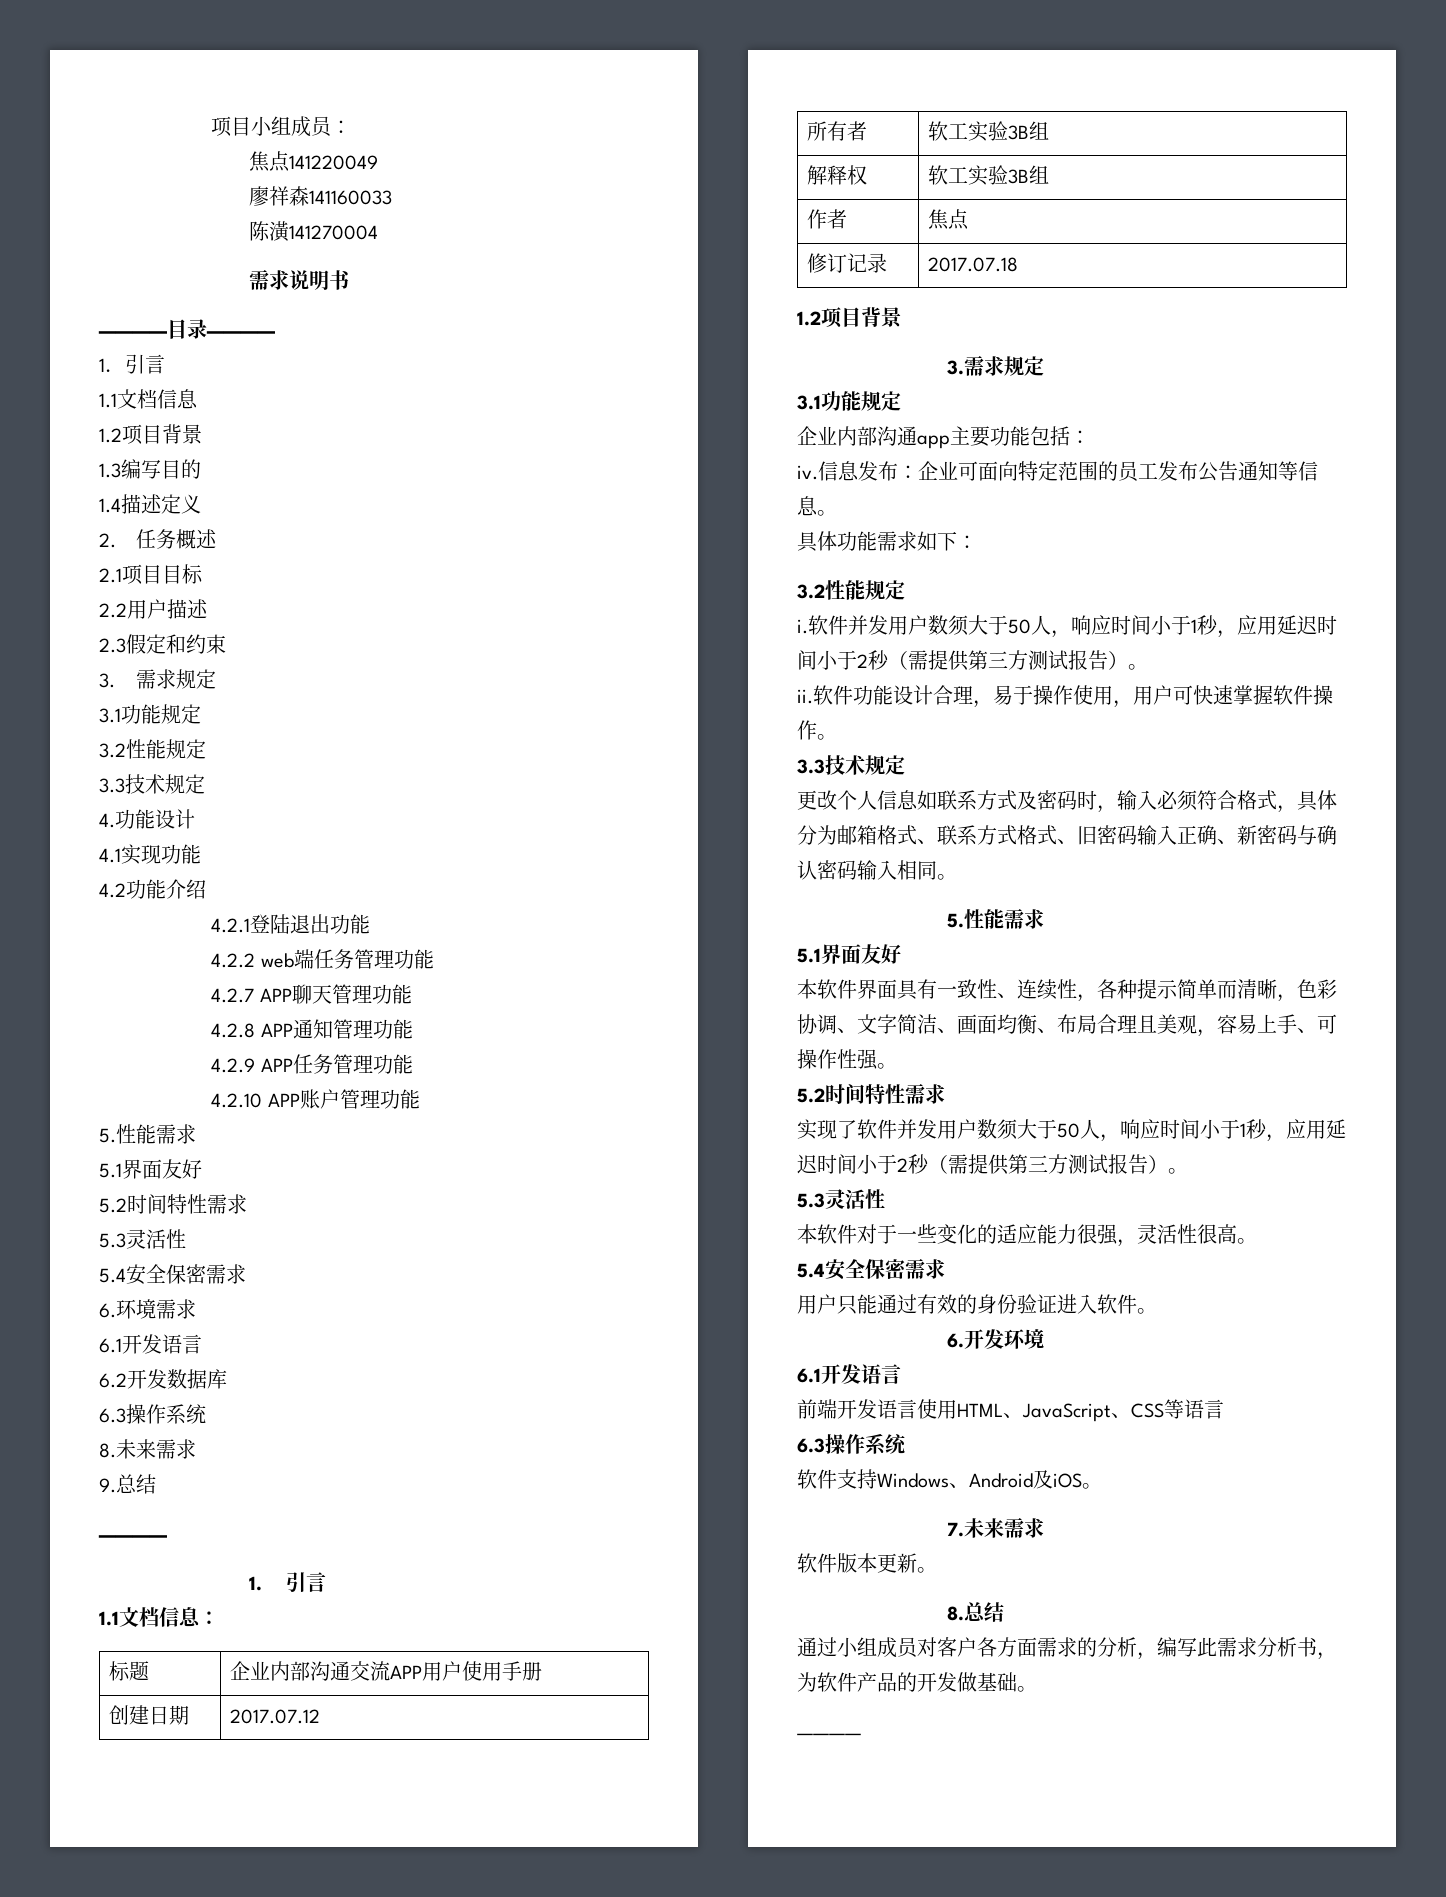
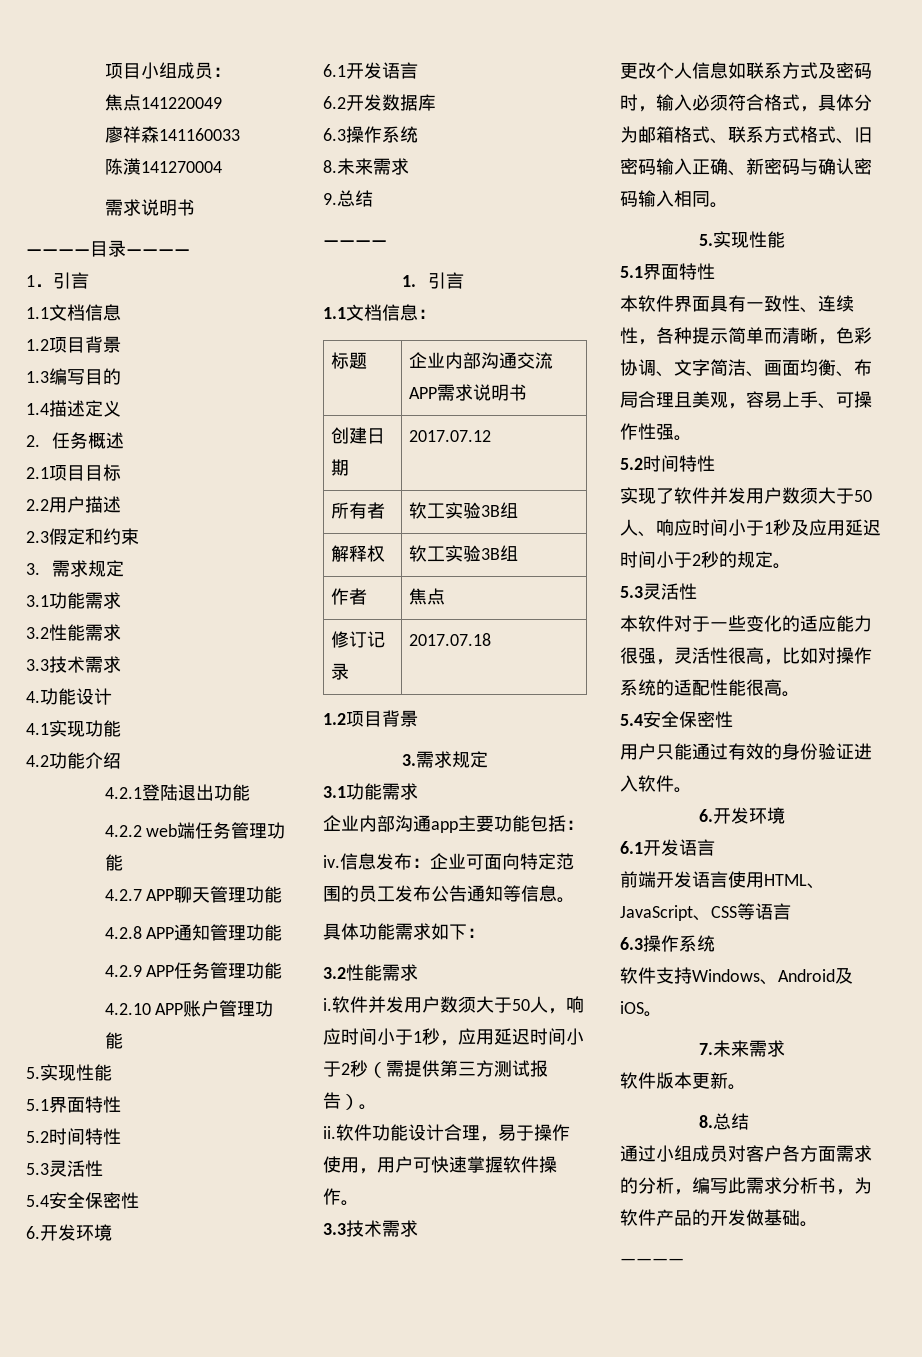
[161,704,201,724] [99,739,206,759] [99,774,205,794] 规定 // 3.2性能规定 // 3.3技术规定 -> [85,592,121,609] [26,624,121,641] [26,656,121,673] 需求 // 3.2性能需求 // 3.3技术需求
[116,1124,196,1144] [99,1159,202,1179] [99,1194,247,1214] 性能需求 // 5.1界面友好 // 5.2时间特性需求 -> [40,1064,112,1081] [26,1096,121,1113] [26,1128,121,1145] 实现性能 // 5.1界面特性 // 5.2时间特性
[206,1264,246,1284] [99,1299,196,1319] 需求 // 6.环境需求 -> [121,1192,139,1209] [26,1224,112,1241] 性 // 6.开发环境
[421,1661,542,1681] 用户使用手册 -> [437,384,528,401] 需求说明书
[861,391,901,411] 规定 -> [382,783,418,800] 需求
[865,580,905,600] 规定 -> [382,964,418,981] 需求
[865,755,905,775] 规定 -> [382,1220,418,1237] 需求
[963,908,1044,929] [797,944,901,964] 性能需求 // 5.1界面友好 -> [713,231,786,248] [620,263,715,280] 实现性能 // 5.1界面特性
[905,1083,945,1104] 需求 -> (715, 463) none
[1100,1119,1346,1142] [797,1154,1168,1175] ，响应时间小于1秒，应用延迟时间小于2秒（需提供第三方测试报告） -> [638,519,881,537] [620,551,773,568] 、响应时间小于1秒及应用延迟时间小于2秒的规定
(1237, 1234) none -> [764,647,872,665] [620,679,782,696] ，比如对操作系统的适配性能很高
[905,1258,945,1279] 需求 -> [715,711,733,728] 性

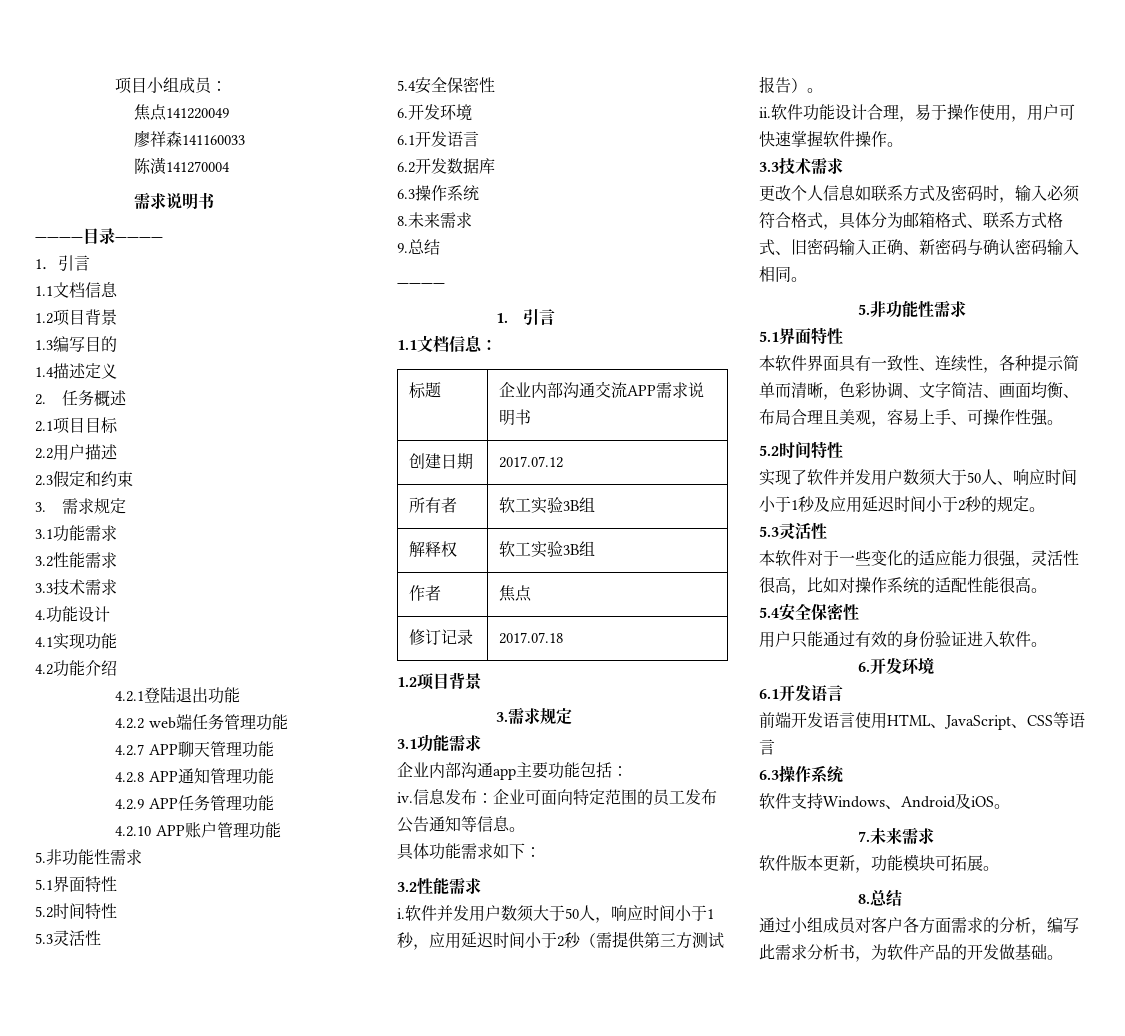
[40,1064,112,1081] 实现性能 -> [46,849,142,866] 非功能性需求
[713,231,786,248] 实现性能 -> [870,300,967,317] 非功能性需求
(728, 1080) none -> [855,854,983,873] ，功能模块可拓展
[620,1258,684,1265] // ———— -> (1063, 957) none

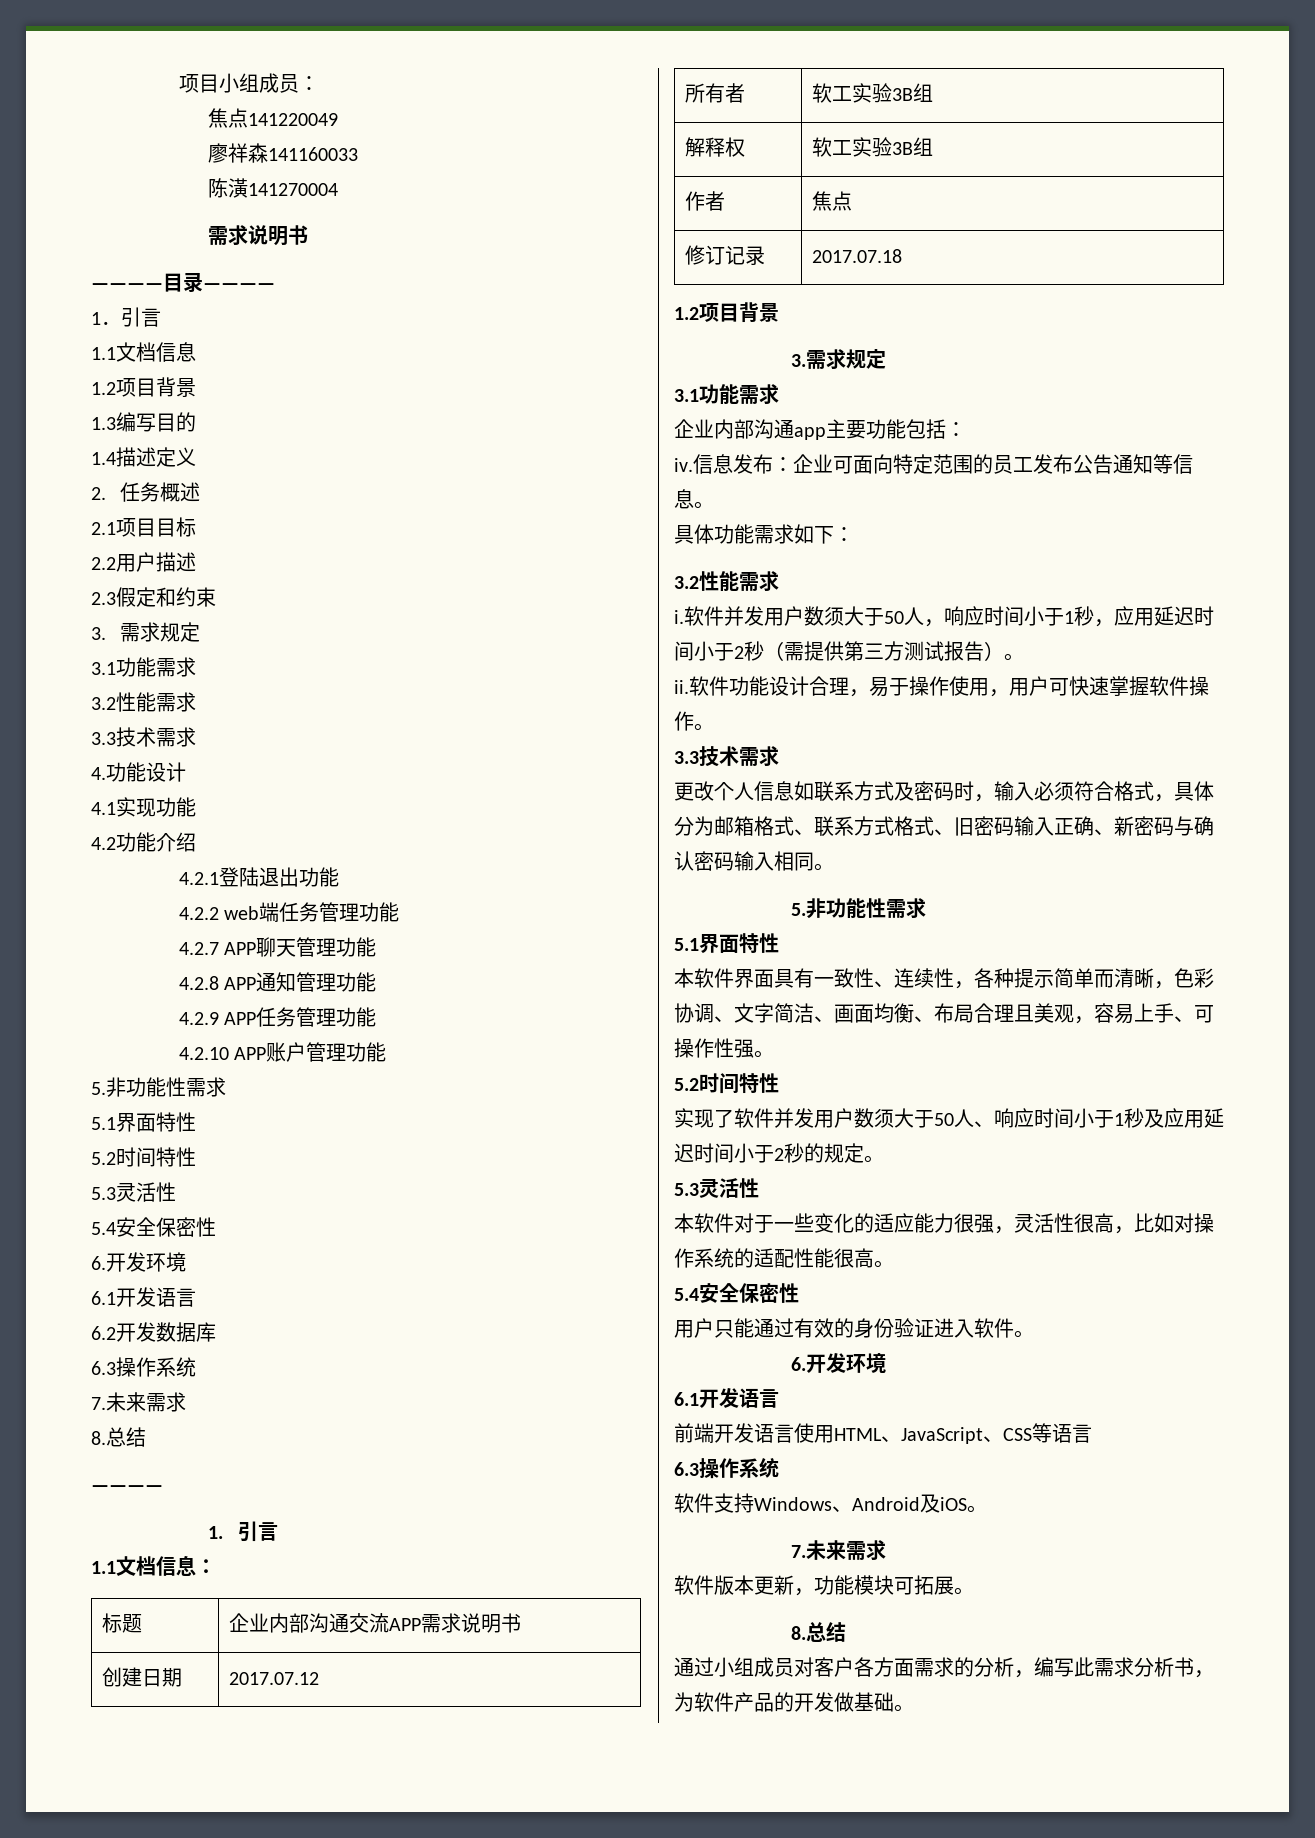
[397,212,472,228] [397,243,408,253] 8.未来需求 // 9. -> [91,1392,186,1412] [91,1431,106,1445] 7.未来需求 // 8.

